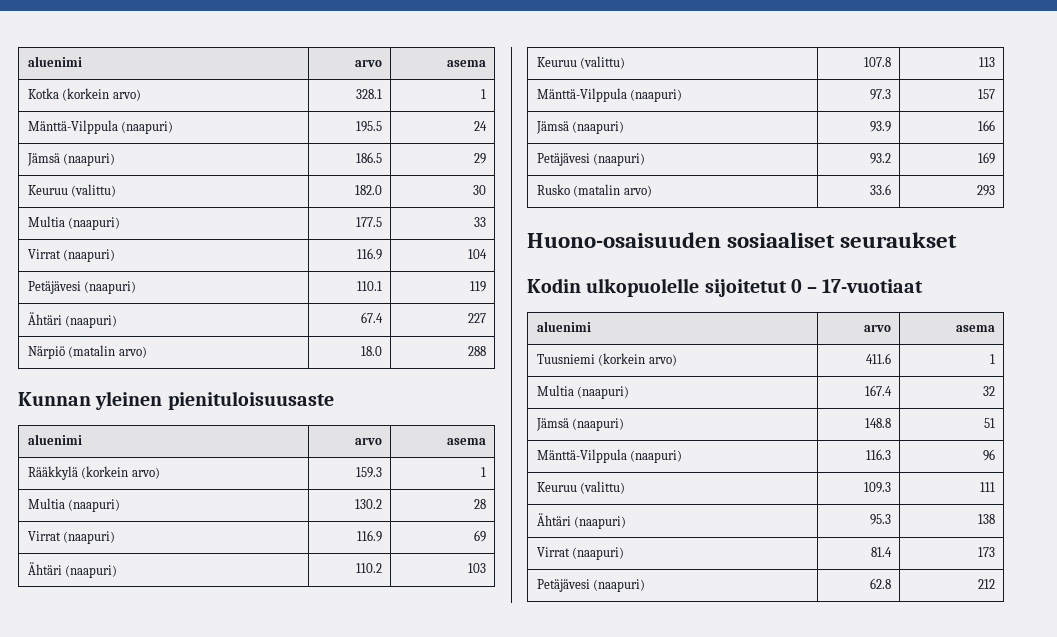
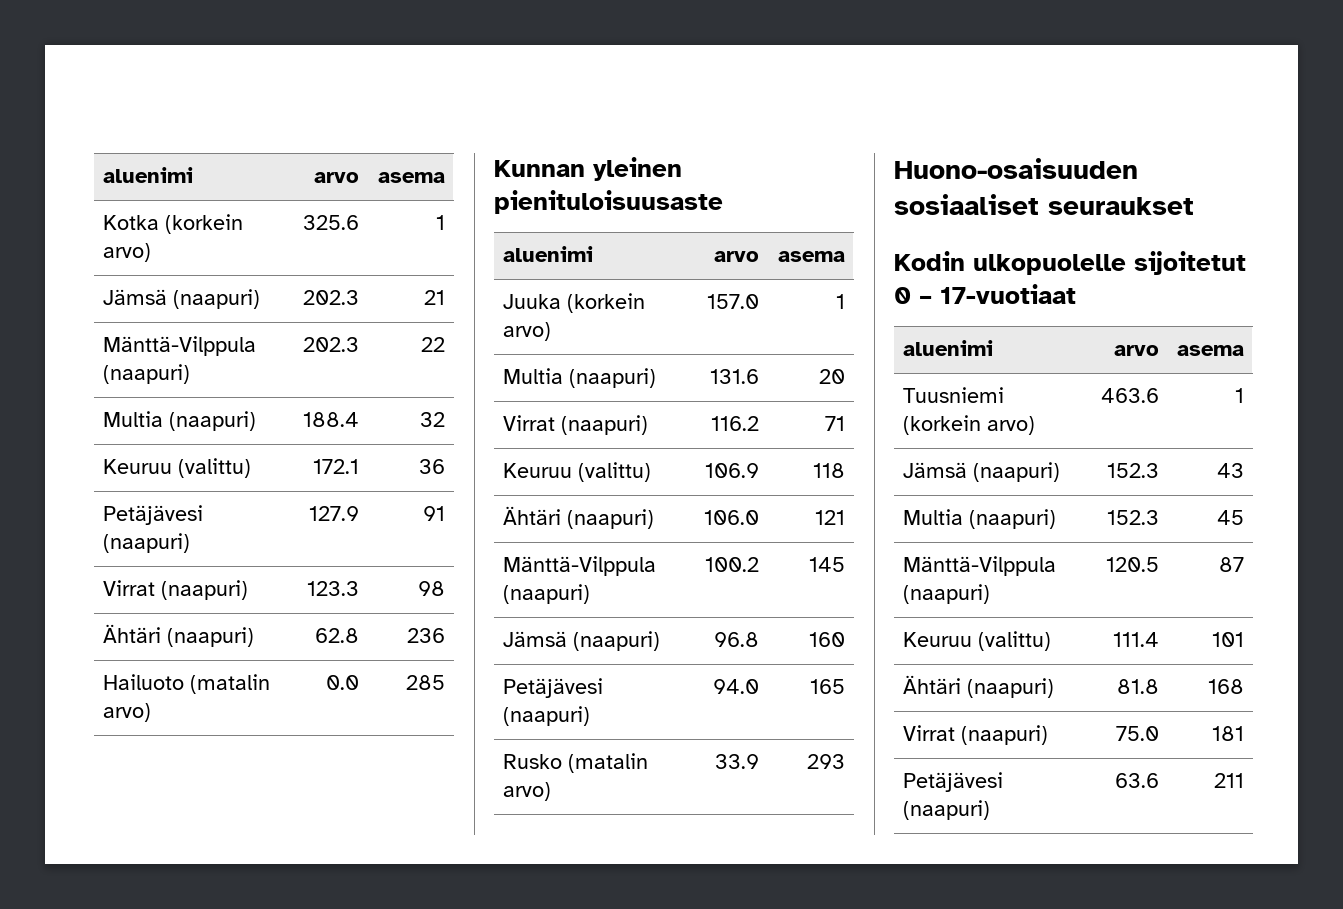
[355,89,382,99] [480,89,486,99] [27,120,174,134] [355,121,382,132] [473,121,487,131] [26,153,116,166] [355,152,382,163] [473,153,486,164] [27,184,117,197] [354,185,382,195] [472,185,486,195] [27,216,121,230] [355,217,382,227] [473,217,486,227] [27,249,116,262] [356,248,382,260] [467,249,487,259] [27,281,137,294] [356,281,382,291] [469,281,486,292] [27,312,118,328] [360,312,383,323] [467,313,486,323] [27,345,147,359] [360,346,382,356] [467,346,486,356] 328.1 | 1 // Mänttä-Vilppula (naapuri) | 195.5 | 24 // Jämsä (naapuri) | 186.5 | 29 // Keuruu (valittu) | 182.0 | 30 // Multia (naapuri) | 177.5 | 33 // Virrat (naapuri) | 116.9 | 104 // Petäjävesi (naapuri) | 110.1 | 119 // Ähtäri (naapuri) | 67.4 | 227 // Närpiö (matalin arvo) | 18.0 | 288 -> [303,215,360,230] [436,215,446,230] [102,289,260,309] [303,290,360,305] [424,290,446,305] [102,336,256,356] [102,364,190,384] [303,337,360,352] [421,337,446,352] [102,411,256,431] [303,412,360,427] [420,412,446,427] [102,458,251,478] [313,459,360,474] [419,459,446,474] [102,505,203,525] [102,533,190,553] [309,506,360,521] [423,506,446,521] [102,580,248,600] [307,581,360,596] [418,581,446,596] [102,624,254,647] [315,628,360,643] [407,628,446,643] [102,674,270,694] [102,703,151,722] [326,675,360,690] [406,675,446,690] 325.6 | 1 // Jämsä (naapuri) | 202.3 | 21 // Mänttä-Vilppula (naapuri) | 202.3 | 22 // Multia (naapuri) | 188.4 | 32 // Keuruu (valittu) | 172.1 | 36 // Petäjävesi (naapuri) | 127.9 | 91 // Virrat (naapuri) | 123.3 | 98 // Ähtäri (naapuri) | 62.8 | 236 // Hailuoto (matalin arvo) | 0.0 | 285
[27,466,160,480] [355,467,382,478] [480,467,486,477] [27,498,121,512] [354,499,382,509] [473,499,486,509] [27,531,116,544] [356,530,382,542] [473,530,486,542] [27,562,118,578] [355,563,382,573] [467,563,486,573] [536,56,626,69] [863,57,891,67] [978,57,995,67] [536,88,683,102] [869,89,891,100] [977,89,995,99] [535,121,625,134] [869,121,891,132] [977,120,995,131] [536,153,646,166] [869,153,891,164] [977,152,995,164] Rääkkylä (korkein arvo) | 159.3 | 1 // Multia (naapuri) | 130.2 | 28 // Virrat (naapuri) | 116.9 | 69 // Ähtäri (naapuri) | 110.2 | 103 // Keuruu (valittu) | 107.8 | 113 // Mänttä-Vilppula (naapuri) | 97.3 | 157 // Jämsä (naapuri) | 93.9 | 166 // Petäjävesi (naapuri) | 93.2 | 169 -> [502,293,645,313] [502,322,551,341] [707,294,760,309] [836,294,846,309] [502,368,656,388] [710,369,760,384] [819,369,846,384] [502,415,648,435] [711,416,760,431] [825,416,846,431] [502,462,651,482] [705,463,760,478] [813,463,846,478] [502,506,654,529] [704,510,760,525] [815,510,846,525] [502,556,656,576] [502,584,590,604] [705,557,760,572] [809,557,846,572] [502,631,660,651] [714,632,760,647] [809,632,846,647] [502,678,603,698] [502,706,590,726] [713,679,760,694] [810,679,846,694] Juuka (korkein arvo) | 157.0 | 1 // Multia (naapuri) | 131.6 | 20 // Virrat (naapuri) | 116.2 | 71 // Keuruu (valittu) | 106.9 | 118 // Ähtäri (naapuri) | 106.0 | 121 // Mänttä-Vilppula (naapuri) | 100.2 | 145 // Jämsä (naapuri) | 96.8 | 160 // Petäjävesi (naapuri) | 94.0 | 165
[869,184,891,195] 33.6 -> [715,754,760,769] 33.9
[865,353,891,364] [989,354,995,364] [536,385,630,399] [864,385,892,396] [982,386,995,396] [535,418,625,431] [864,418,891,428] [983,418,995,428] [536,449,683,463] [865,449,891,460] [982,449,995,461] [536,481,626,494] [863,482,891,493] [979,482,995,492] [536,513,627,529] [869,514,891,525] [977,514,995,524] [536,547,625,560] [870,547,892,557] [977,547,995,557] [536,579,646,592] [869,578,891,589] [977,579,995,589] 411.6 | 1 // Multia (naapuri) | 167.4 | 32 // Jämsä (naapuri) | 148.8 | 51 // Mänttä-Vilppula (naapuri) | 116.3 | 96 // Keuruu (valittu) | 109.3 | 111 // Ähtäri (naapuri) | 95.3 | 138 // Virrat (naapuri) | 81.4 | 173 // Petäjävesi (naapuri) | 62.8 | 212 -> [1101,388,1160,403] [1235,388,1245,403] [902,462,1060,482] [1107,463,1160,478] [1217,463,1245,478] [902,509,1056,529] [1107,510,1160,525] [1217,510,1245,525] [902,556,1056,576] [902,584,990,604] [1106,557,1160,572] [1219,557,1245,572] [902,631,1051,651] [1113,632,1160,647] [1212,632,1245,647] [902,675,1054,698] [1117,679,1160,694] [1208,679,1245,694] [902,725,1048,745] [1116,726,1160,741] [1212,726,1245,741] [902,772,1003,792] [902,800,990,820] [1115,773,1160,788] [1214,773,1245,788] 463.6 | 1 // Jämsä (naapuri) | 152.3 | 43 // Multia (naapuri) | 152.3 | 45 // Mänttä-Vilppula (naapuri) | 120.5 | 87 // Keuruu (valittu) | 111.4 | 101 // Ähtäri (naapuri) | 81.8 | 168 // Virrat (naapuri) | 75.0 | 181 // Petäjävesi (naapuri) | 63.6 | 211

